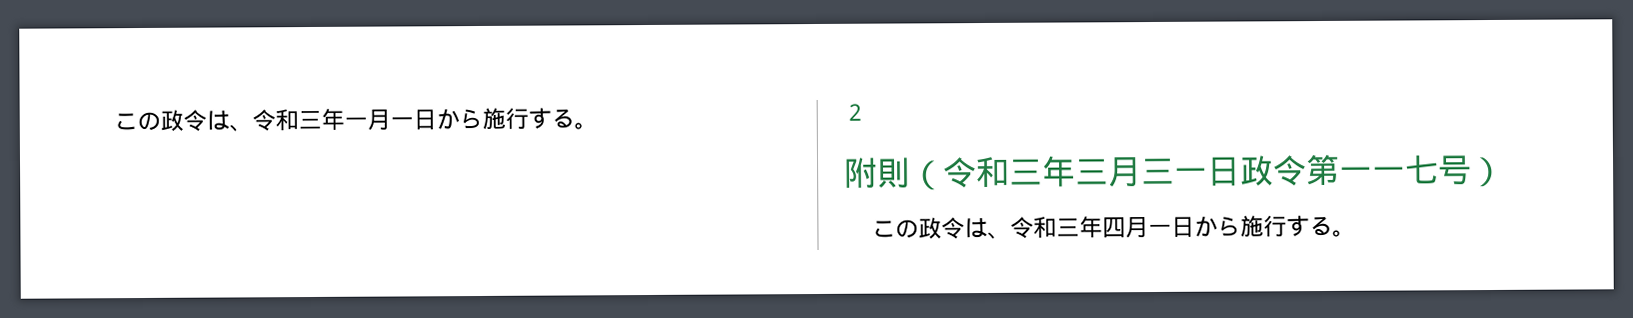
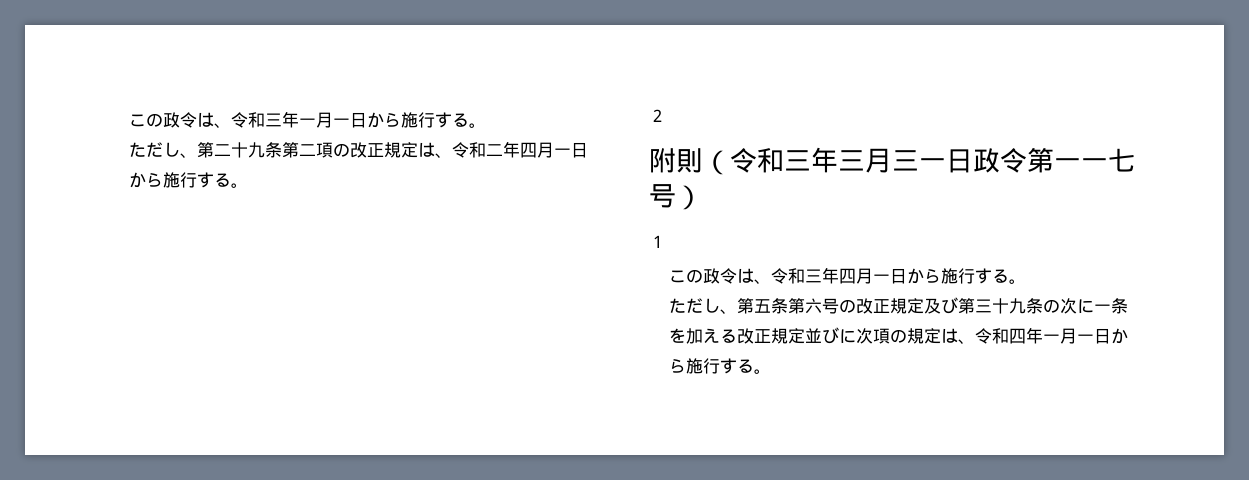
(598, 126) none -> [128,141,588,158] [128,172,248,188] // ただし、第二十九条第二項の改正規定は、令和二年四月一日から施行する。
(1505, 172) none -> [649,235,666,248] // １
(1356, 233) none -> [668,297,1128,314] [668,327,1128,344] [668,358,771,374] // ただし、第五条第六号の改正規定及び第三十九条の次に一条を加える改正規定並びに次項の規定は、令和四年一月一日から施行する。

